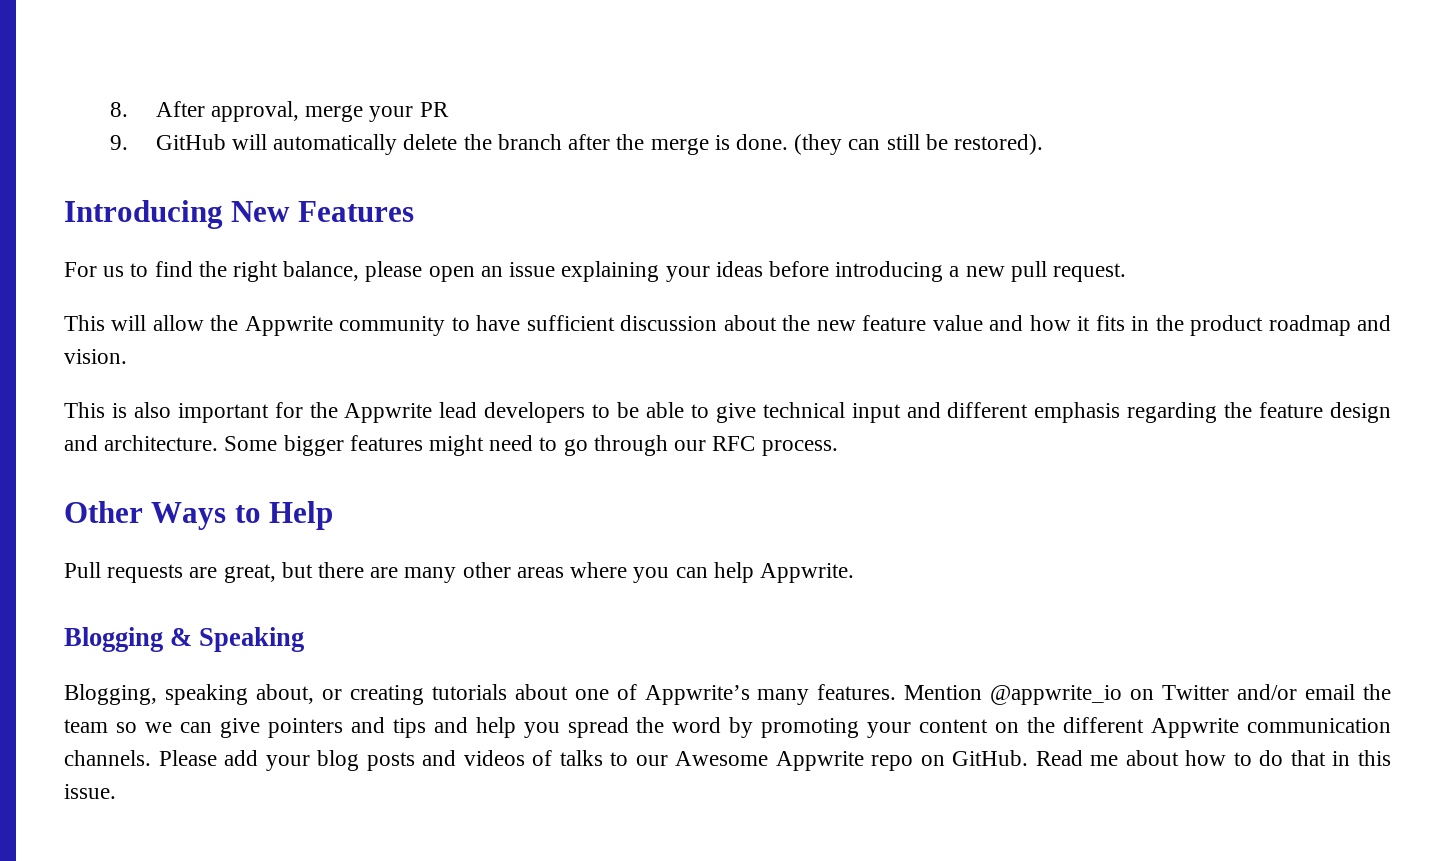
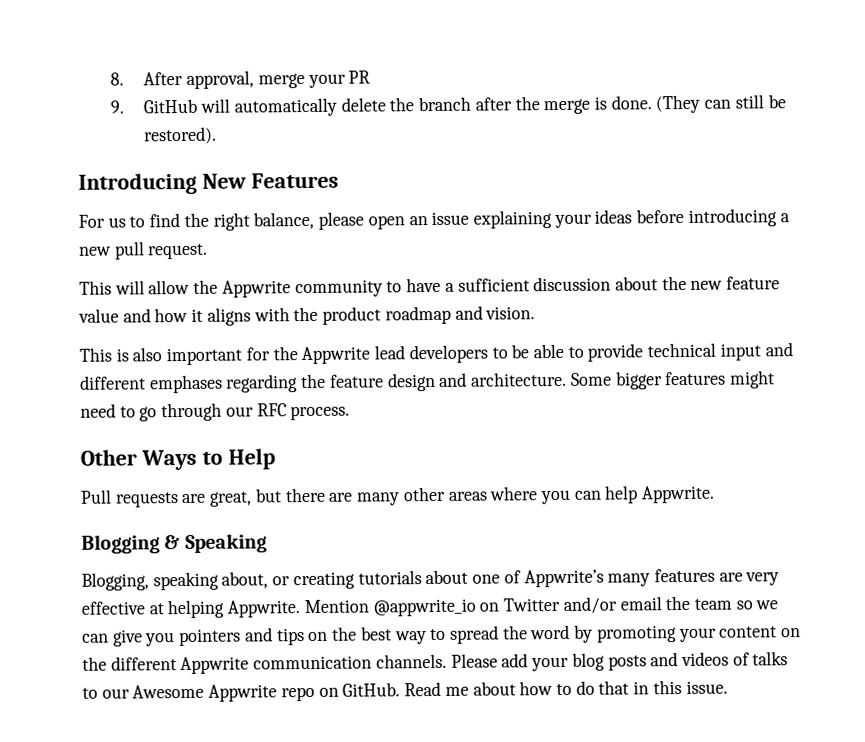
[794,134,843,155] (they -> [655,94,701,114] (They
(521, 323) none -> [444,282,455,292] a
[1095,315,1150,331] fits in -> [206,307,290,326] aligns with
[715,403,756,423] give -> [587,343,644,362] provide
[1034,402,1121,423] emphasis -> [149,374,223,394] emphases
[817,684,897,700] features. -> [653,568,780,586] [81,599,301,619] features are very effective at helping Appwrite.
(260, 728) none -> [145,632,176,647] you
[433,717,560,738] and help you -> [308,626,447,645] on the best way to

